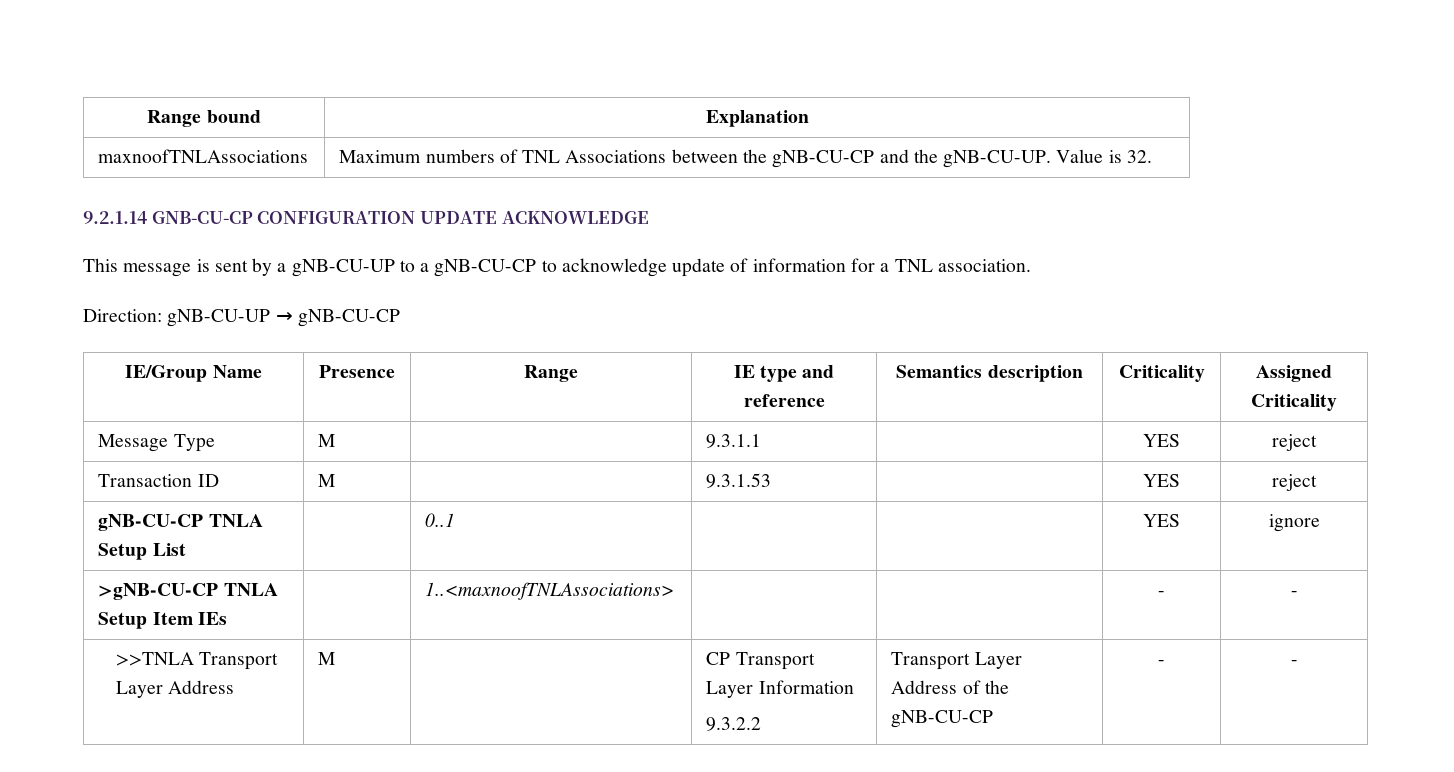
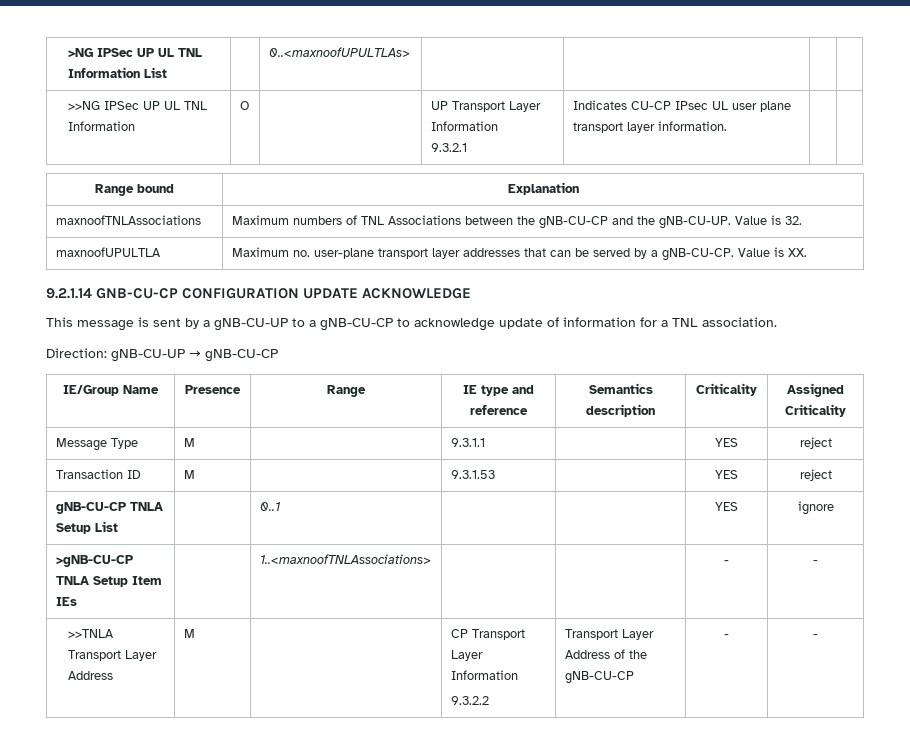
(147, 118) none -> [67,48,202,58] [67,67,167,78] [268,47,410,57] [67,101,207,110] [67,121,135,131] [239,101,249,110] [430,101,541,112] [430,121,498,131] [430,143,467,152] [572,100,791,112] [572,121,727,133] >NG IPSec UP UL TNL Information List | | 0..<maxnoofUPULTLAs> | | | | // >>NG IPSec UP UL TNL Information | O | | UP Transport Layer Information // 9.3.2.1 | Indicates CU-CP IPsec UL user plane transport layer information. | | //
(1152, 156) none -> [55,247,161,257] [231,247,807,261] // maxnoofUPULTLA | Maximum no. user-plane transport layer addresses that can be served by a gNB-CU-CP. Value is XX.

